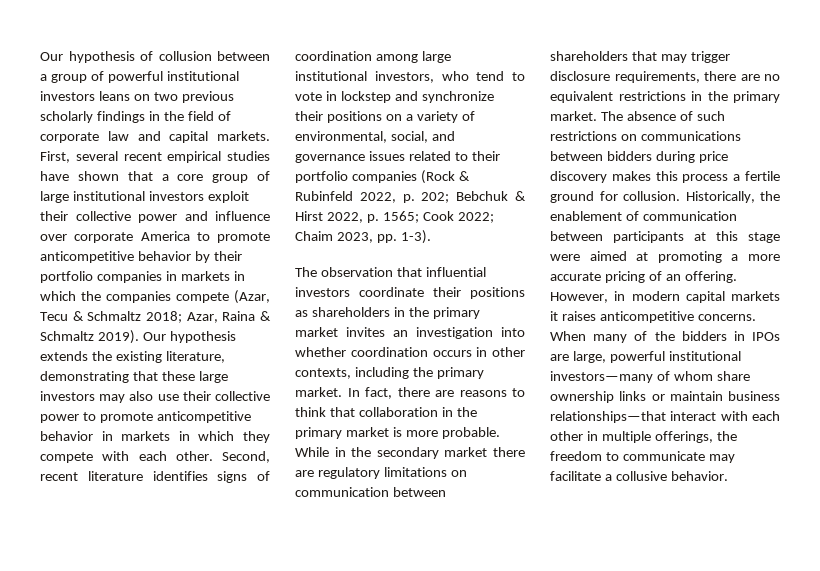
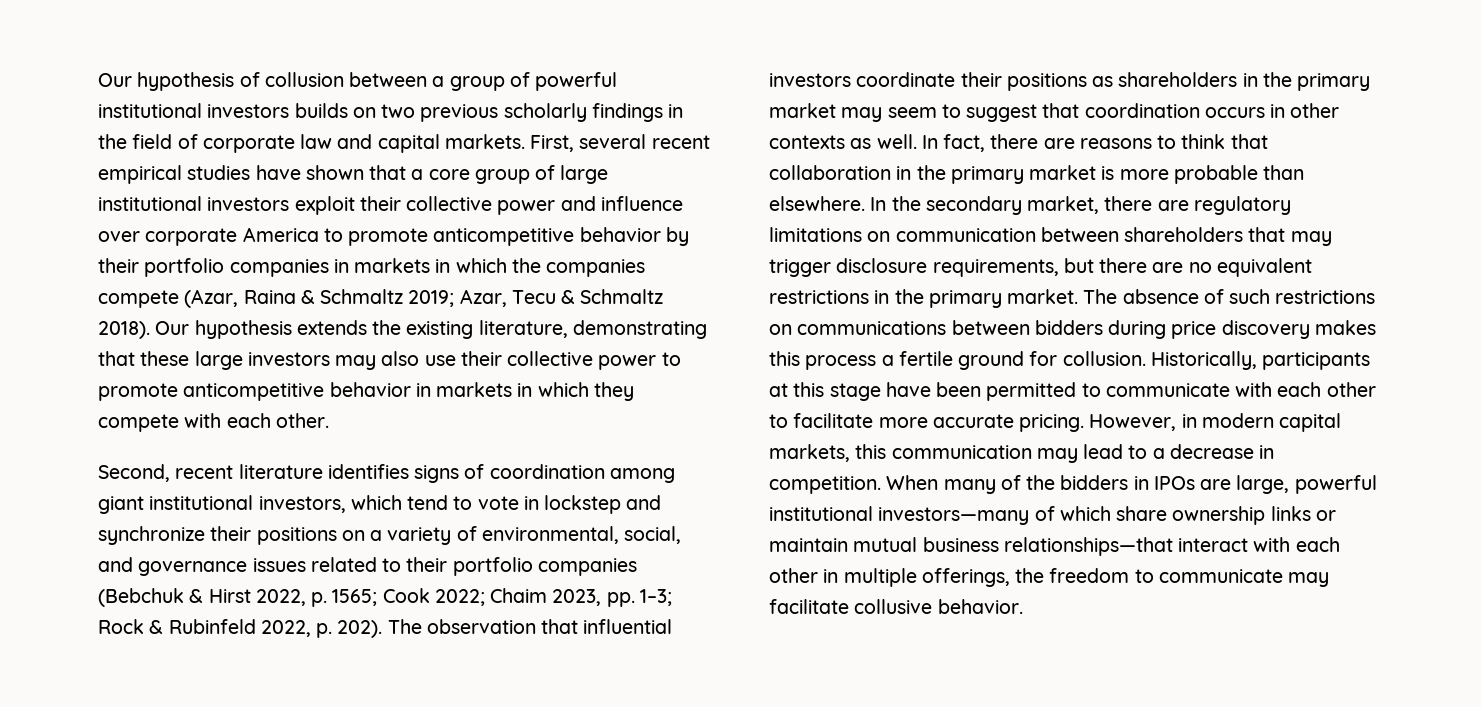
[98,91,130,101] leans -> [294,103,348,118] builds
[40,311,271,323] [40,330,139,344] Tecu & Schmaltz 2018; Azar, Raina & Schmaltz 2019). -> [243,289,664,307] [98,321,150,339] Raina & Schmaltz 2019; Azar, Tecu & Schmaltz 2018).
(213, 456) none -> (329, 420) //
[421,51,451,63] large -> [98,496,144,514] giant
[441,71,469,81] who -> [350,495,402,510] which
[420,170,470,184] [295,191,509,203] (Rock & Rubinfeld 2022, p. 202; Bebchuk -> [98,588,184,607] (Bebchuk
[400,230,431,244] 1-3). // -> [639,589,672,606] [98,619,383,638] 1–3; Rock & Rubinfeld 2022, p. 202).
[346,327,525,339] [295,347,525,357] [295,367,484,379] [295,387,342,397] invites an investigation into whether coordination occurs in other contexts, including the primary market. -> [841,103,1340,122] [769,134,917,149] may seem to suggest that coordination occurs in other contexts as well.
[441,427,500,439] [295,447,346,457] probable. While in -> [1173,165,1305,184] [769,196,887,211] probable than elsewhere. In
[444,447,488,457] market -> [1027,196,1100,214] market,
(700, 77) none -> [1063,258,1094,273] but
[760,191,780,201] [550,211,737,221] [550,231,780,243] [550,251,780,263] [550,271,737,283] [550,291,780,303] [550,311,756,323] the enablement of communication between participants at this stage were aimed at promoting a more accurate pricing of an offering. However, in modern capital markets it raises anticompetitive concerns. -> [1262,352,1371,370] [769,382,1376,401] [769,413,1342,432] [769,444,1275,463] [769,476,881,494] participants at this stage have been permitted to communicate with each other to facilitate more accurate pricing. However, in modern capital markets, this communication may lead to a decrease in competition.
[673,371,713,381] whom -> [1059,506,1111,521] which
(723, 396) none -> [853,537,918,552] mutual
[604,474,612,481] a -> (849, 606) none

